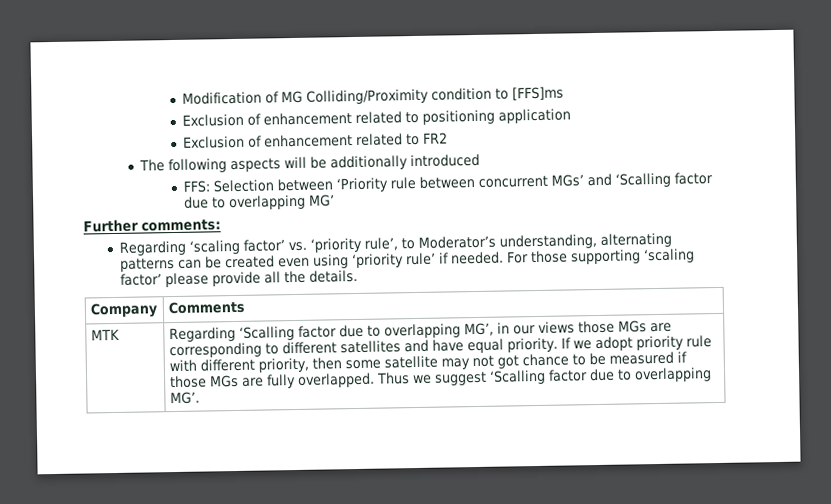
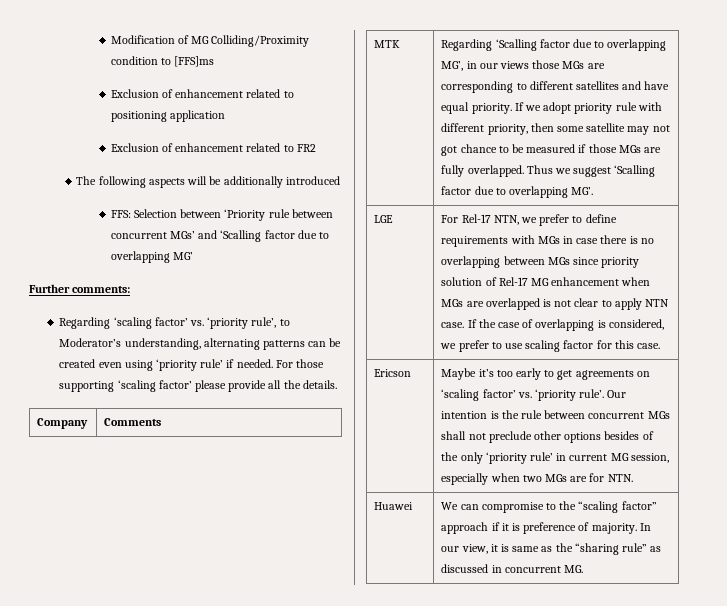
(200, 398) none -> [374,215,394,223] [441,214,617,226] [441,235,654,247] [441,256,640,268] [441,277,651,286] [441,298,670,310] [441,319,664,331] [440,340,661,352] [374,369,412,377] [441,368,650,380] [441,389,627,401] [441,410,670,419] [441,431,654,443] [441,452,669,464] [441,473,633,485] [374,502,414,510] [441,501,657,513] [441,522,651,534] [441,543,662,555] [441,564,584,573] // LGE | For Rel-17 NTN, we prefer to define requirements with MGs in case there is no overlapping between MGs since priority solution of Rel-17 MG enhancement when MGs are overlapped is not clear to apply NTN case. If the case of overlapping is considered, we prefer to use scaling factor for this case. // Ericson | Maybe it’s too early to get agreements on ‘scaling factor’ vs. ‘priority rule’. Our intention is the rule between concurrent MGs shall not preclude other options besides of the only ‘priority rule’ in current MG session, especially when two MGs are for NTN. // Huawei | We can compromise to the “scaling factor” approach if it is preference of majority. In our view, it is same as the “sharing rule” as discussed in concurrent MG.

